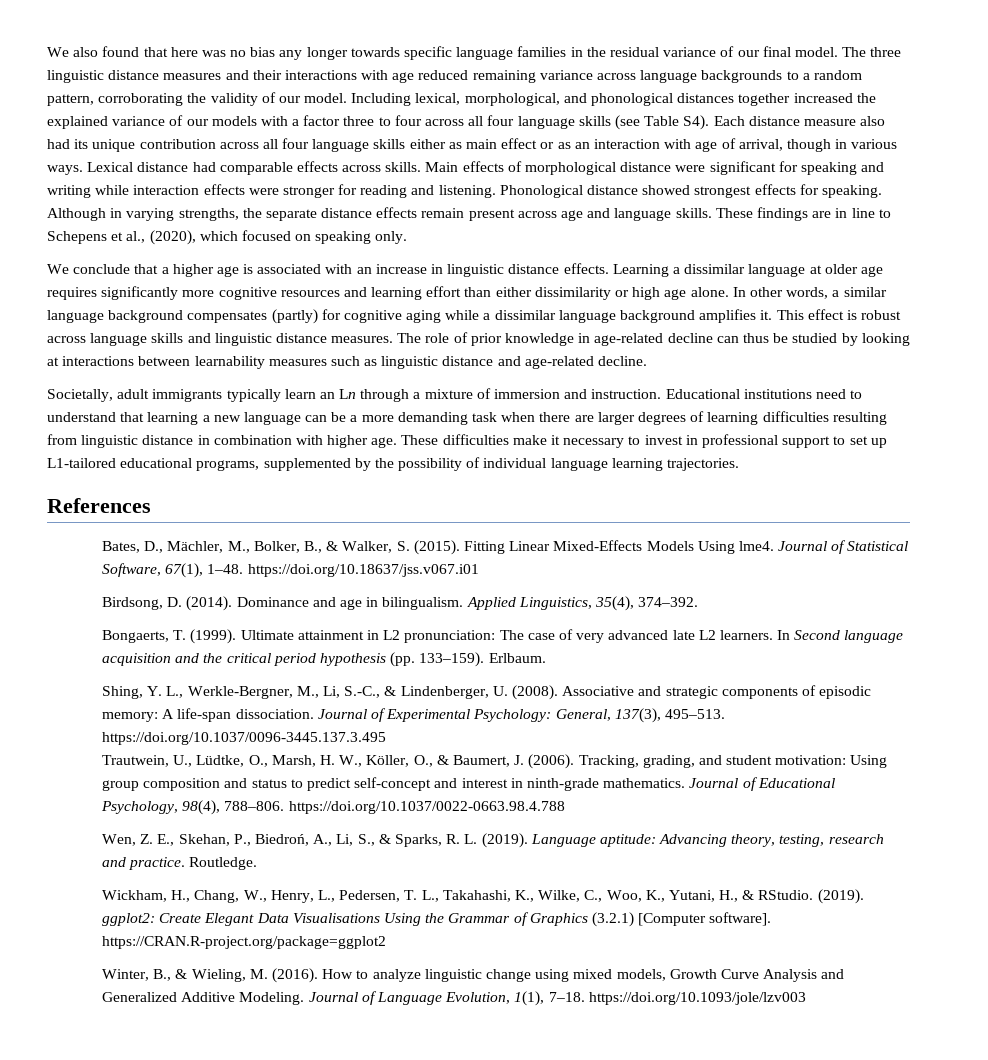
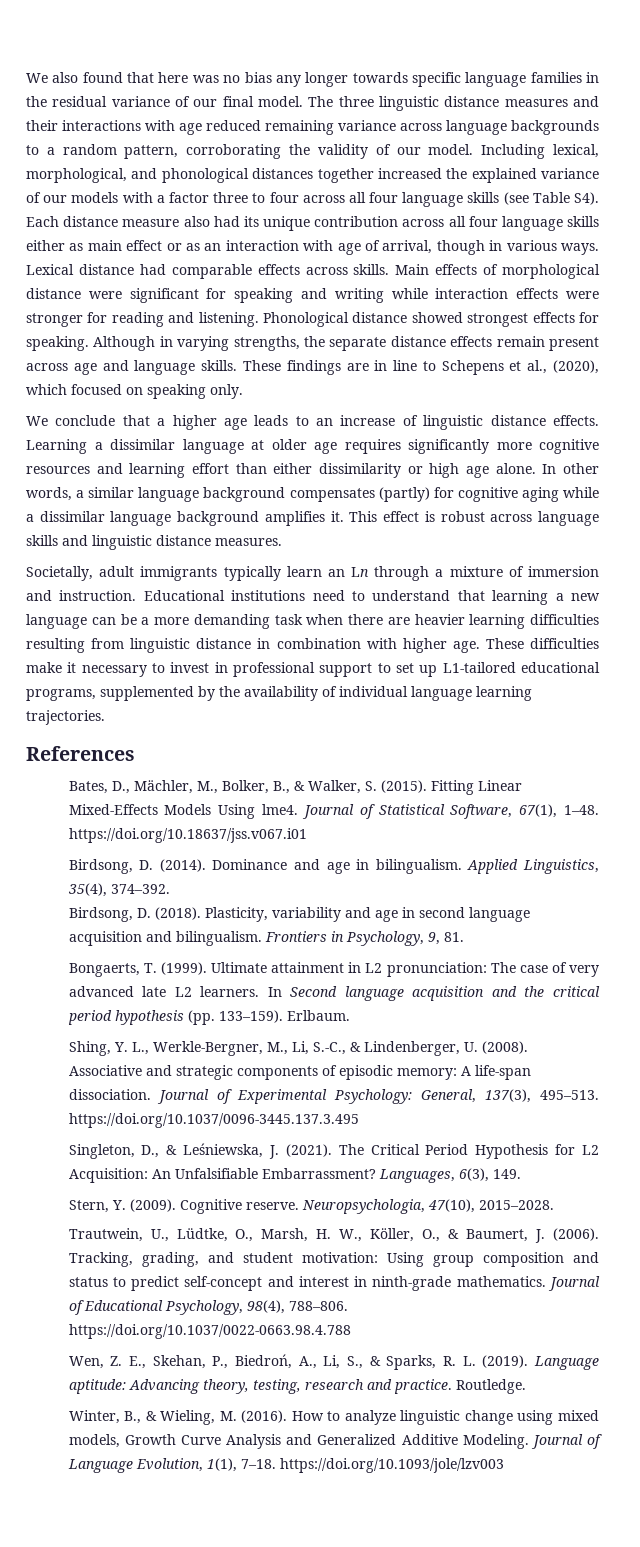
[243,264,353,274] is associated with -> [254,415,309,426] leads to
[431,264,444,274] in -> [402,415,418,426] of
[397,332,910,346] [47,356,648,369] The role of prior knowledge in age-related decline can thus be studied by looking at interactions between learnability measures such as linguistic distance and age-related decline. -> (282, 542) none
[597,411,705,425] larger degrees of -> [414,614,465,625] heavier
[398,458,463,471] possibility -> [244,686,318,701] availability
(699, 602) none -> [68,907,530,922] [68,931,464,946] // Birdsong, D. (2018). Plasticity, variability and age in second language acquisition and bilingualism. Frontiers in Psychology, 9, 81.
(387, 738) none -> [68,1143,599,1159] [68,1168,521,1183] [68,1199,554,1214] // Singleton, D., & Leśniewska, J. (2021). The Critical Period Hypothesis for L2 Acquisition: An Unfalsifiable Embarrassment? Languages, 6(3), 149. // Stern, Y. (2009). Cognitive reserve. Neuropsychologia, 47(10), 2015–2028.
[102,889,864,904] [102,912,772,927] [102,936,387,949] // Wickham, H., Chang, W., Henry, L., Pedersen, T. L., Takahashi, K., Wilke, C., Woo, K., Yutani, H., & RStudio. (2019). ggplot2: Create Elegant Data Visualisations Using the Grammar of Graphics (3.2.1) [Computer software]. https://CRAN.R-project.org/package=ggplot2 -> (526, 1386) none

